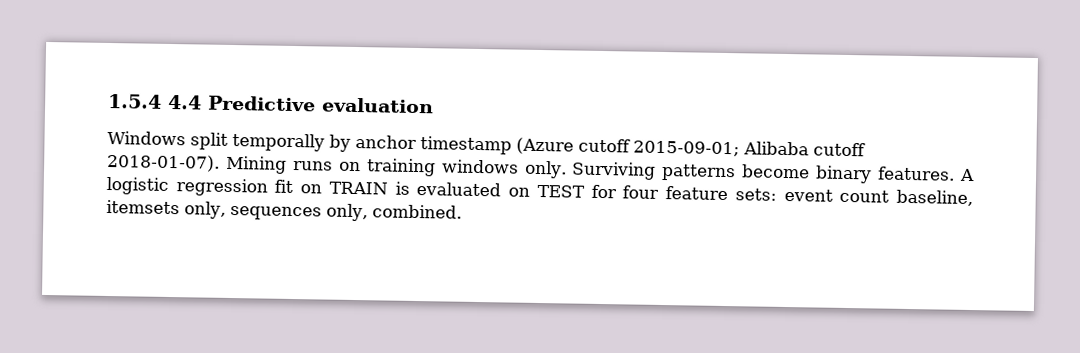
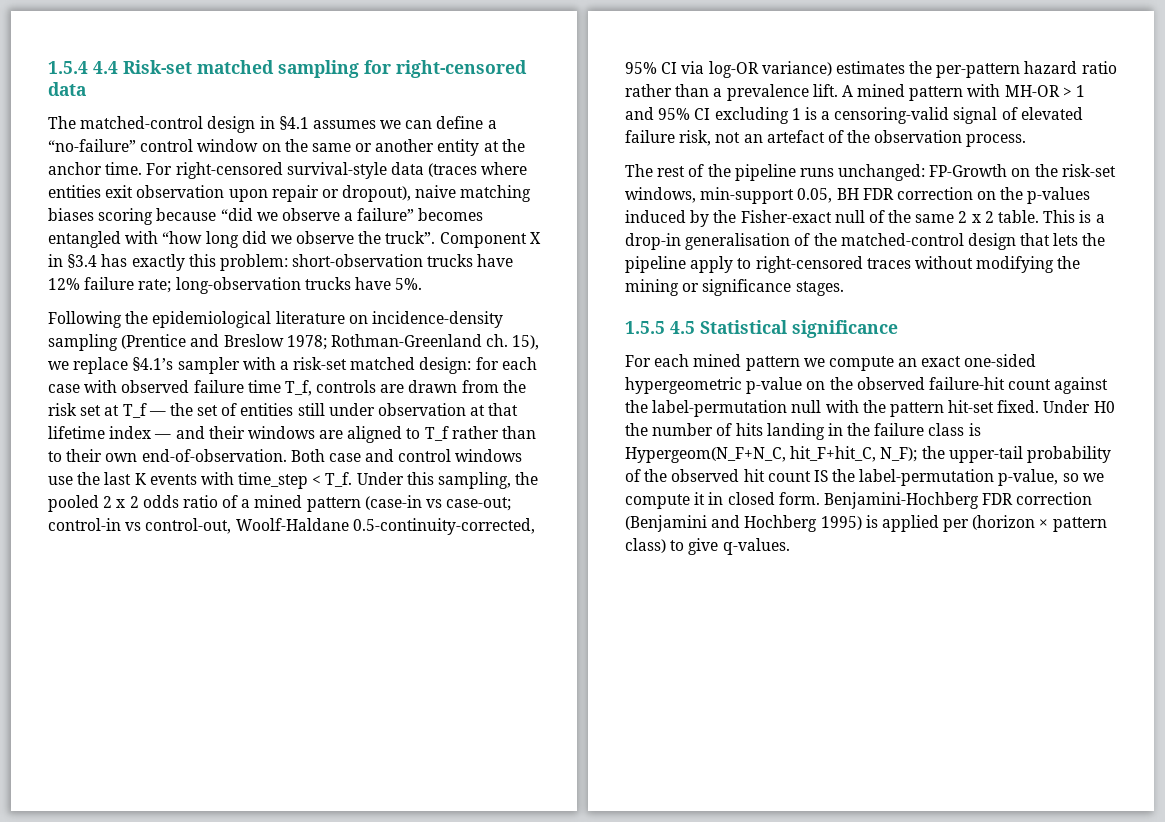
[208,95,434,114] [107,130,866,157] [107,153,975,184] [106,176,974,207] [106,199,462,222] Predictive evaluation // Windows split temporally by anchor timestamp (Azure cutoff 2015-09-01; Alibaba cutoff 2018-01-07). Mining runs on training windows only. Surviving patterns become binary features. A logistic regression fit on TRAIN is evaluated on TEST for four feature sets: event count baseline, itemsets only, sequences only, combined. -> [123,60,527,78] [48,82,86,96] [48,116,497,133] [48,139,525,156] [48,162,528,179] [48,185,532,202] [48,208,484,225] [48,231,541,248] [48,254,514,271] [48,277,423,294] [48,311,503,328] [48,334,540,351] [48,357,537,374] [48,380,526,396] [48,403,519,418] [48,426,537,443] [48,449,523,462] [48,472,539,489] [48,495,512,512] [48,518,535,535] [625,61,1117,78] [625,84,1086,101] [625,107,1083,124] [625,130,1027,147] [625,164,1116,181] [625,187,1091,204] [625,210,1105,227] [625,233,1106,250] [625,256,1081,273] [625,279,844,296] [625,320,898,338] [625,354,1037,371] [625,377,1109,394] [625,400,1115,417] [625,423,981,440] [625,446,1111,463] [625,469,1104,486] [625,492,1093,509] [625,515,1107,532] [625,538,790,555] Risk-set matched sampling for right-censored data // The matched-control design in §4.1 assumes we can define a “no-failure” control window on the same or another entity at the anchor time. For right-censored survival-style data (traces where entities exit observation upon repair or dropout), naive matching biases scoring because “did we observe a failure” becomes entangled with “how long did we observe the truck”. Component X in §3.4 has exactly this problem: short-observation trucks have 12% failure rate; long-observation trucks have 5%. // Following the epidemiological literature on incidence-density sampling (Prentice and Breslow 1978; Rothman-Greenland ch. 15), we replace §4.1’s sampler with a risk-set matched design: for each case with observed failure time T_f, controls are drawn from the risk set at T_f — the set of entities still under observation at that lifetime index — and their windows are aligned to T_f rather than to their own end-of-observation. Both case and control windows use the last K events with time_step < T_f. Under this sampling, the pooled 2 x 2 odds ratio of a mined pattern (case-in vs case-out; control-in vs control-out, Woolf-Haldane 0.5-continuity-corrected, 95% CI via log-OR variance) estimates the per-pattern hazard ratio rather than a prevalence lift. A mined pattern with MH-OR > 1 and 95% CI excluding 1 is a censoring-valid signal of elevated failure risk, not an artefact of the observation process. // The rest of the pipeline runs unchanged: FP-Growth on the risk-set windows, min-support 0.05, BH FDR correction on the p-values induced by the Fisher-exact null of the same 2 x 2 table. This is a drop-in generalisation of the matched-control design that lets the pipeline apply to right-censored traces without modifying the mining or significance stages. // 1.5.5 4.5 Statistical significance // For each mined pattern we compute an exact one-sided hypergeometric p-value on the observed failure-hit count against the label-permutation null with the pattern hit-set fixed. Under H0 the number of hits landing in the failure class is Hypergeom(N_F+N_C, hit_F+hit_C, N_F); the upper-tail probability of the observed hit count IS the label-permutation p-value, so we compute it in closed form. Benjamini-Hochberg FDR correction (Benjamini and Hochberg 1995) is applied per (horizon × pattern class) to give q-values.

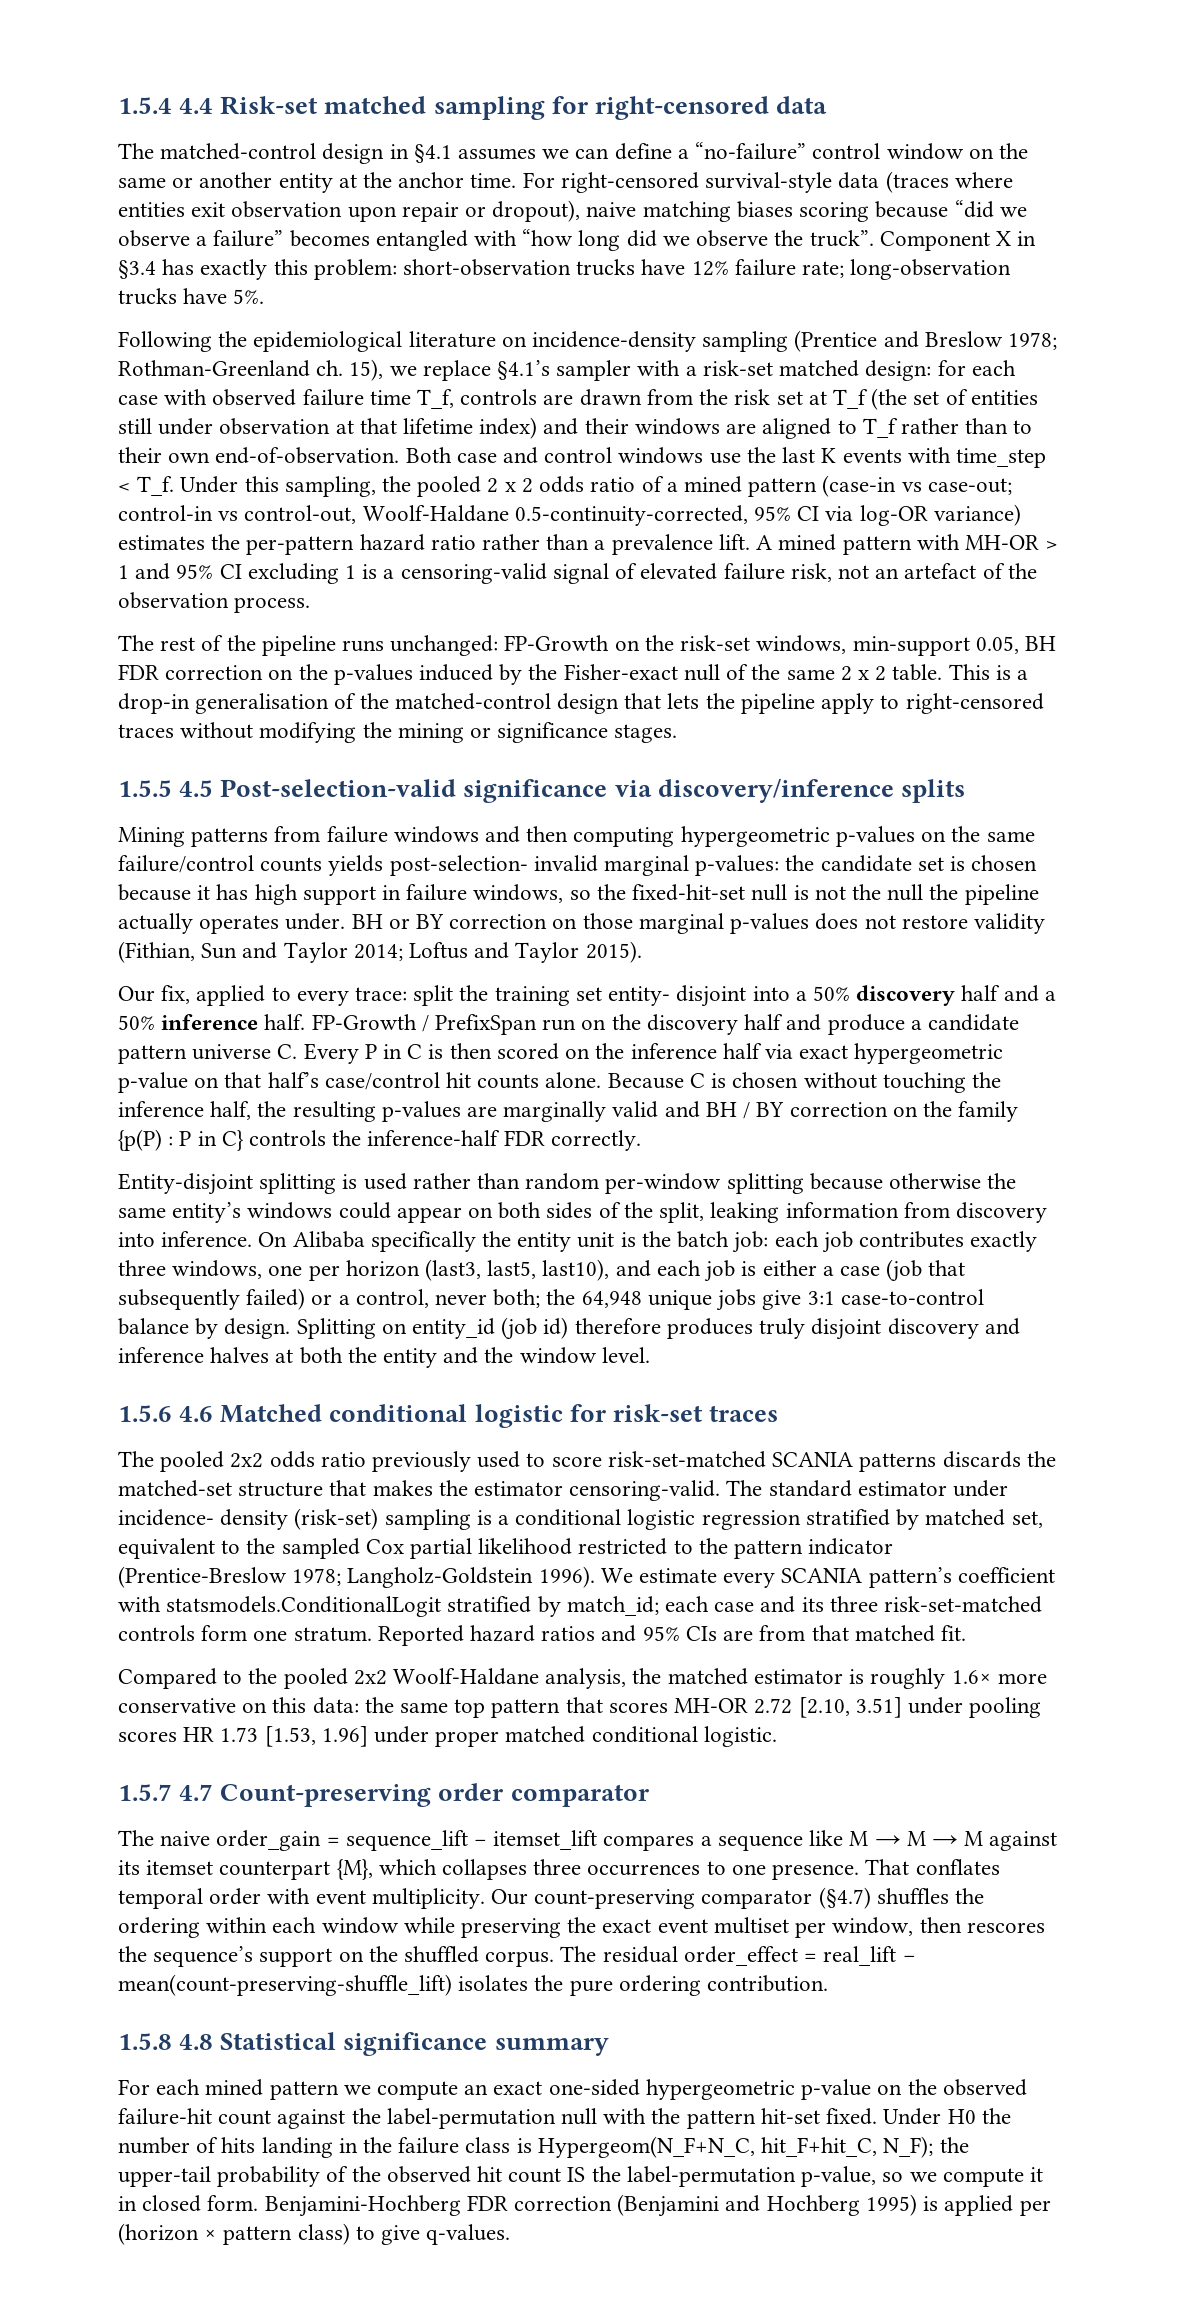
[148,403,193,416] — the -> [871,388,908,410] (the
[109,426,172,439] index — -> [479,417,538,439] index)
(695, 327) none -> [220,778,965,803] [118,826,1035,847] [118,855,1038,876] [118,884,1039,905] [118,913,1045,934] [118,941,642,963] [118,985,1056,1007] [118,1014,1019,1035] [118,1043,1004,1064] [118,1072,1001,1093] [118,1101,1019,1122] [118,1129,641,1151] [118,1173,1017,1195] [118,1202,1047,1223] [118,1231,1038,1253] [118,1259,966,1282] [118,1288,984,1311] [118,1317,1020,1340] [118,1347,650,1368] [118,1404,779,1428] [118,1451,1056,1472] [118,1480,1009,1501] [118,1508,1043,1530] [118,1538,894,1559] [118,1566,1055,1588] [118,1596,1043,1617] [118,1625,966,1646] [118,1668,1047,1689] [118,1697,1042,1718] [118,1726,777,1747] [118,1783,650,1807] [118,1830,1058,1851] [118,1859,1000,1880] [118,1887,985,1909] [118,1917,1045,1938] [118,1946,916,1967] [118,1974,829,1996] [118,2033,214,2050] Post-selection-valid significance via discovery/inference splits // Mining patterns from failure windows and then computing hypergeometric p-values on the same failure/control counts yields post-selection- invalid marginal p-values: the candidate set is chosen because it has high support in failure windows, so the fixed-hit-set null is not the null the pipeline actually operates under. BH or BY correction on those marginal p-values does not restore validity (Fithian, Sun and Taylor 2014; Loftus and Taylor 2015). // Our fix, applied to every trace: split the training set entity- disjoint into a 50% discovery half and a 50% inference half. FP-Growth / PrefixSpan run on the discovery half and produce a candidate pattern universe C. Every P in C is then scored on the inference half via exact hypergeometric p-value on that half’s case/control hit counts alone. Because C is chosen without touching the inference half, the resulting p-values are marginally valid and BH / BY correction on the family {p(P) : P in C} controls the inference-half FDR correctly. // Entity-disjoint splitting is used rather than random per-window splitting because otherwise the same entity’s windows could appear on both sides of the split, leaking information from discovery into inference. On Alibaba specifically the entity unit is the batch job: each job contributes exactly three windows, one per horizon (last3, last5, last10), and each job is either a case (job that subsequently failed) or a control, never both; the 64,948 unique jobs give 3:1 case-to-control balance by design. Splitting on entity_id (job id) therefore produces truly disjoint discovery and inference halves at both the entity and the window level. // 1.5.6 4.6 Matched conditional logistic for risk-set traces // The pooled 2x2 odds ratio previously used to score risk-set-matched SCANIA patterns discards the matched-set structure that makes the estimator censoring-valid. The standard estimator under incidence- density (risk-set) sampling is a conditional logistic regression stratified by matched set, equivalent to the sampled Cox partial likelihood restricted to the pattern indicator (Prentice-Breslow 1978; Langholz-Goldstein 1996). We estimate every SCANIA pattern’s coefficient with statsmodels.ConditionalLogit stratified by match_id; each case and its three risk-set-matched controls form one stratum. Reported hazard ratios and 95% CIs are from that matched fit. // Compared to the pooled 2x2 Woolf-Haldane analysis, the matched estimator is roughly 1.6× more conservative on this data: the same top pattern that scores MH-OR 2.72 [2.10, 3.51] under pooling scores HR 1.73 [1.53, 1.96] under proper matched conditional logistic. // 1.5.7 4.7 Count-preserving order comparator // The naive order_gain = sequence_lift − itemset_lift compares a sequence like M → M → M against its itemset counterpart {M}, which collapses three occurrences to one presence. That conflates temporal order with event multiplicity. Our count-preserving comparator (§4.7) shuffles the ordering within each window while preserving the exact event multiset per window, then rescores the sequence’s support on the shuffled corpus. The residual order_effect = real_lift − mean(count-preserving-shuffle_lift) isolates the pure ordering contribution. // 1.5.8 4.8
(898, 329) none -> [494,2038,609,2056] summary

